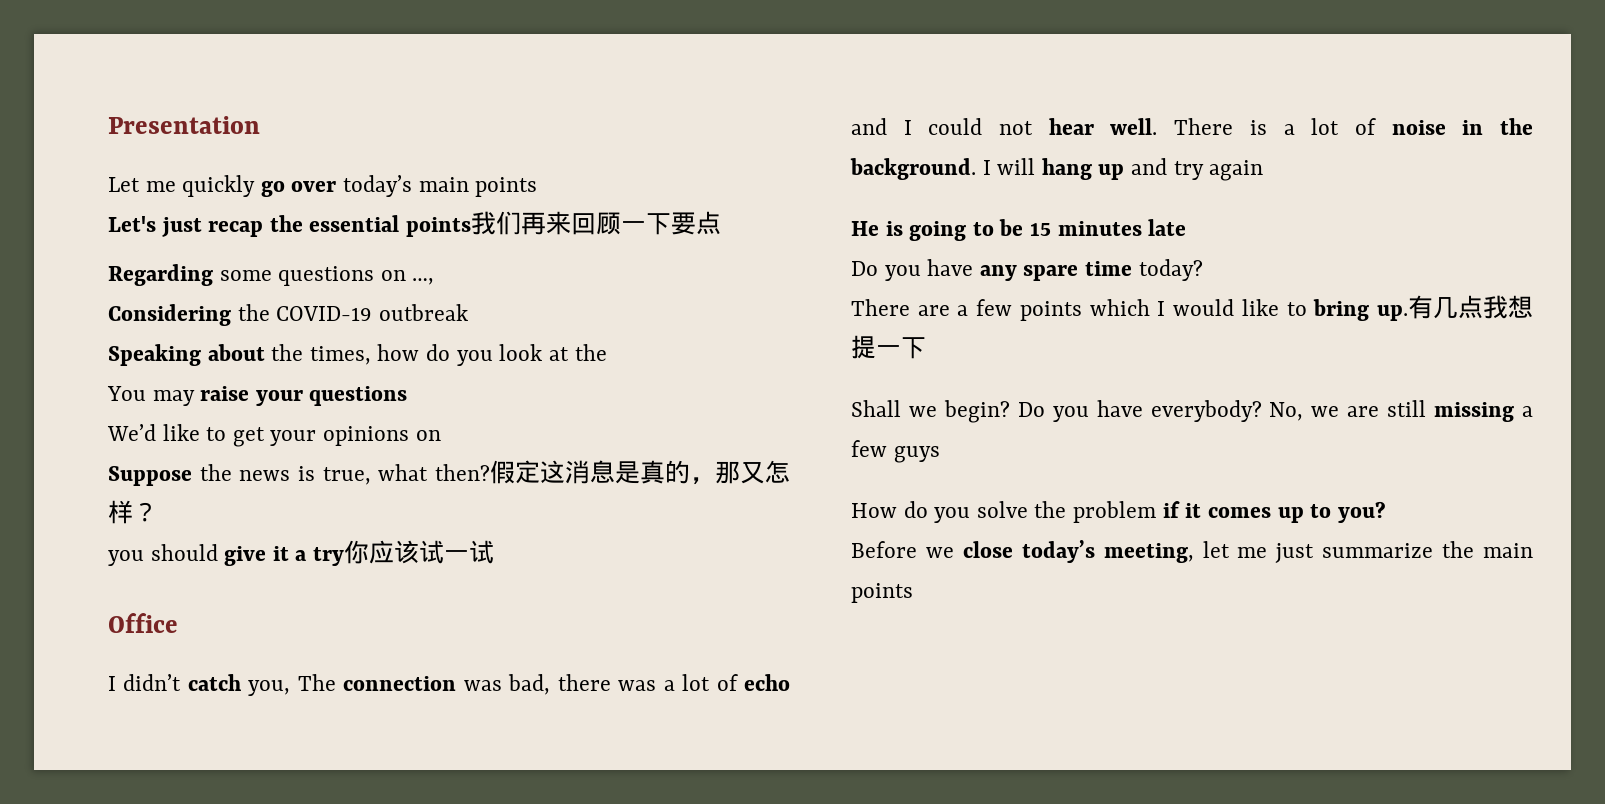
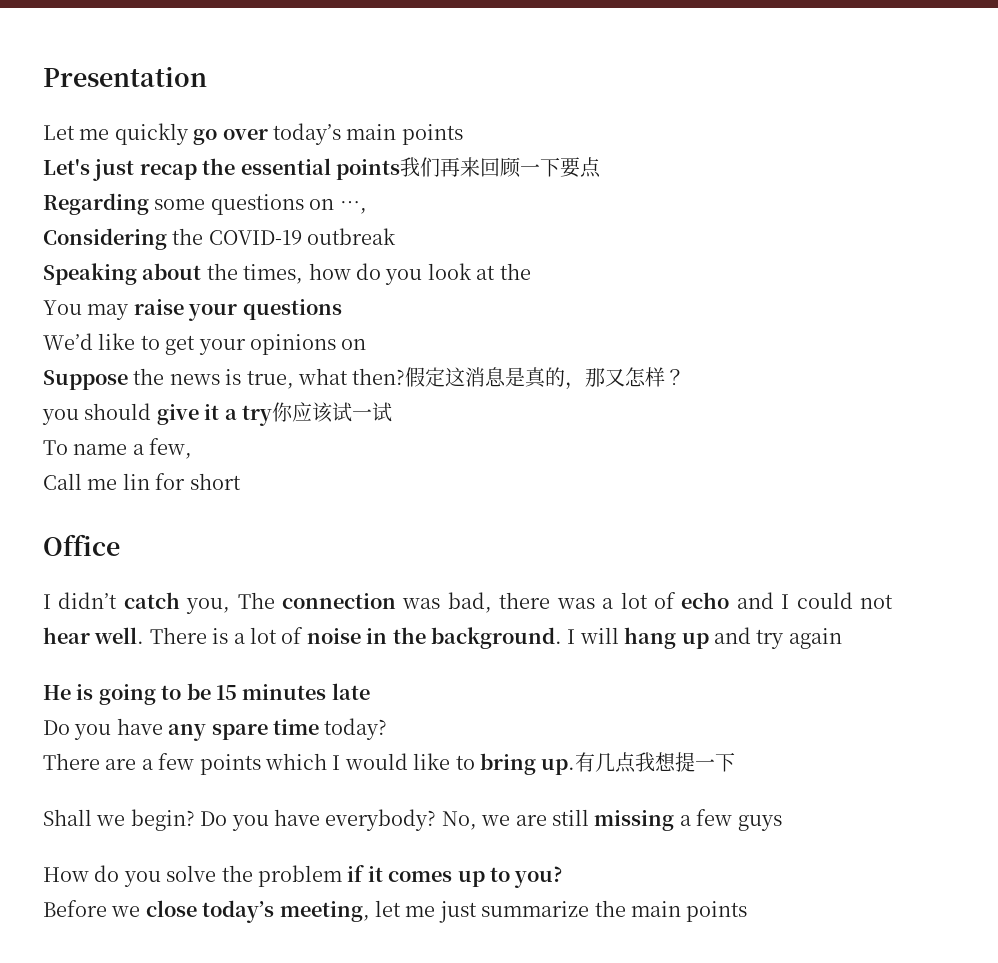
(495, 552) none -> [43,438,193,459] [43,473,241,490] // To name a few, // Call me lin for short

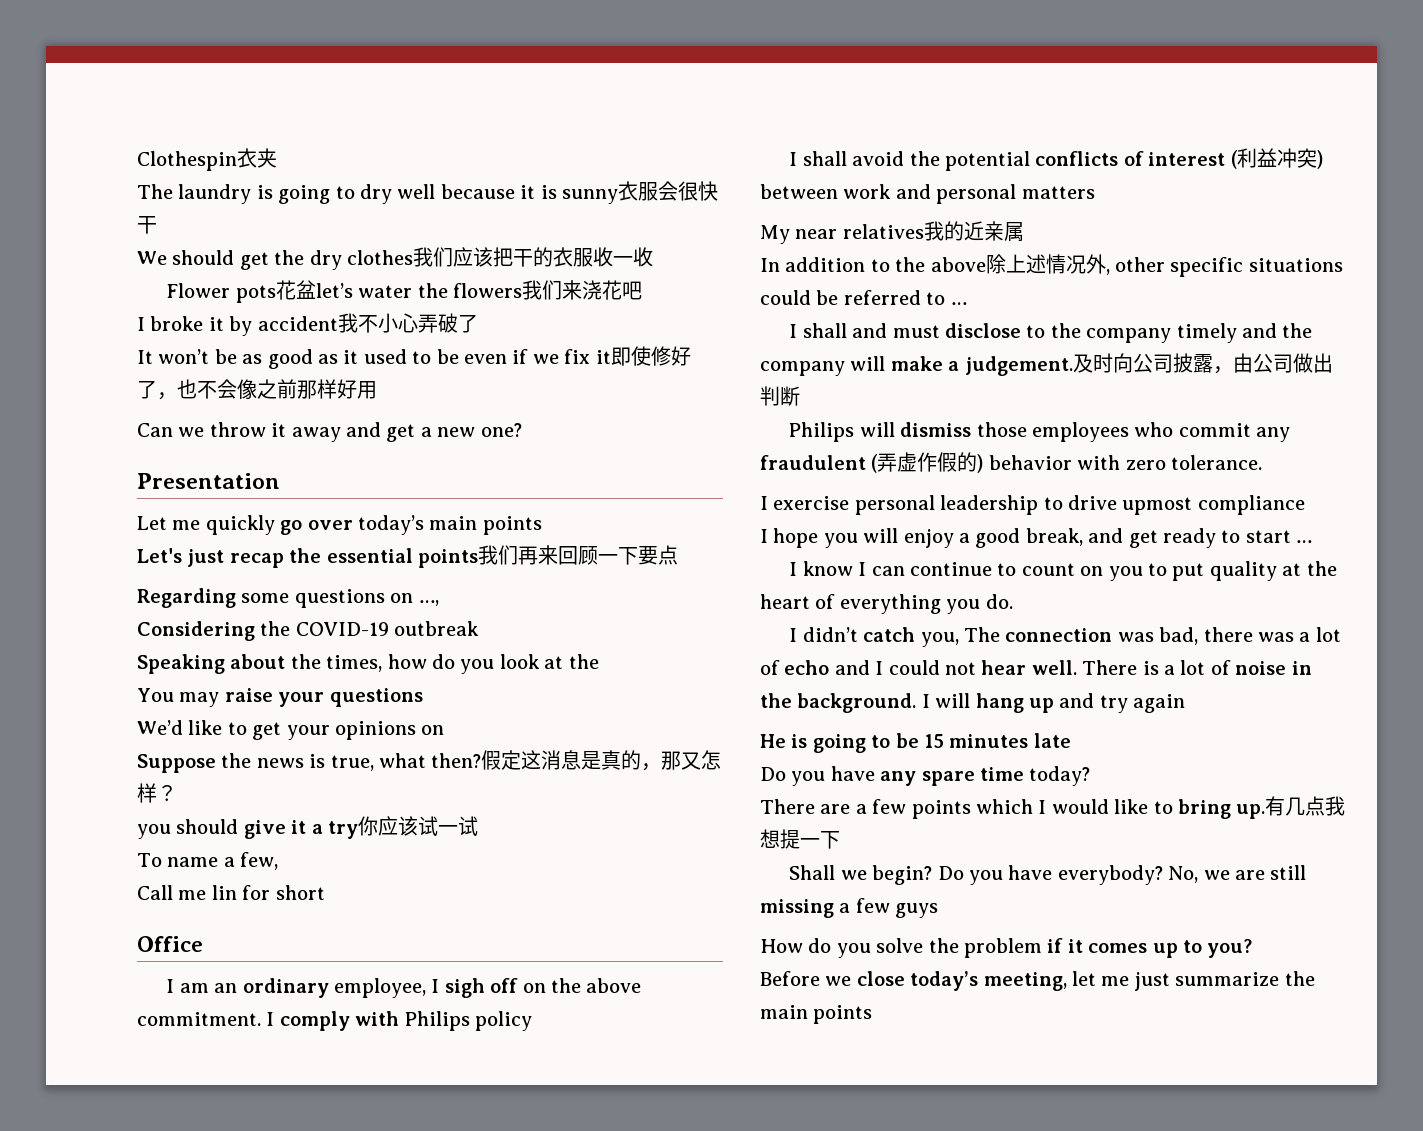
(43, 77) none -> [137,148,277,171] [137,181,718,204] [137,216,157,234] [137,247,653,270] [166,280,643,303] [137,313,478,336] [137,346,691,369] [137,379,377,400] [137,422,522,442] Clothespin衣夹 // The laundry is going to dry well because it is sunny衣服会很快干 // We should get the dry clothes我们应该把干的衣服收一收 // Flower pots花盆let’s water the flowers我们来浇花吧 // I broke it by accident我不小心弄破了 // It won’t be as good as it used to be even if we fix it即使修好了，也不会像之前那样好用 // Can we throw it away and get a new one? //
(120, 545) none -> [166,978,642,998] [137,1011,532,1031] [789,148,1323,171] [760,184,1095,204] [760,221,1024,244] [760,254,1343,277] [760,290,967,305] [789,323,1313,343] [760,353,1333,376] [760,386,800,406] [789,422,1291,442] [760,452,1262,473] [760,495,1305,515] [760,528,1313,548] [789,561,1337,581] [760,594,1013,614] // I am an ordinary employee, I sigh off on the above commitment. I comply with Philips policy // I shall avoid the potential conflicts of interest (利益冲突) between work and personal matters // My near relatives我的近亲属 // In addition to the above除上述情况外, other specific situations could be referred to … // I shall and must disclose to the company timely and the company will make a judgement.及时向公司披露，由公司做出判断 // Philips will dismiss those employees who commit any fraudulent (弄虚作假的) behavior with zero tolerance. // I exercise personal leadership to drive upmost compliance // I hope you will enjoy a good break, and get ready to start … // I know I can continue to count on you to put quality at the heart of everything you do.

